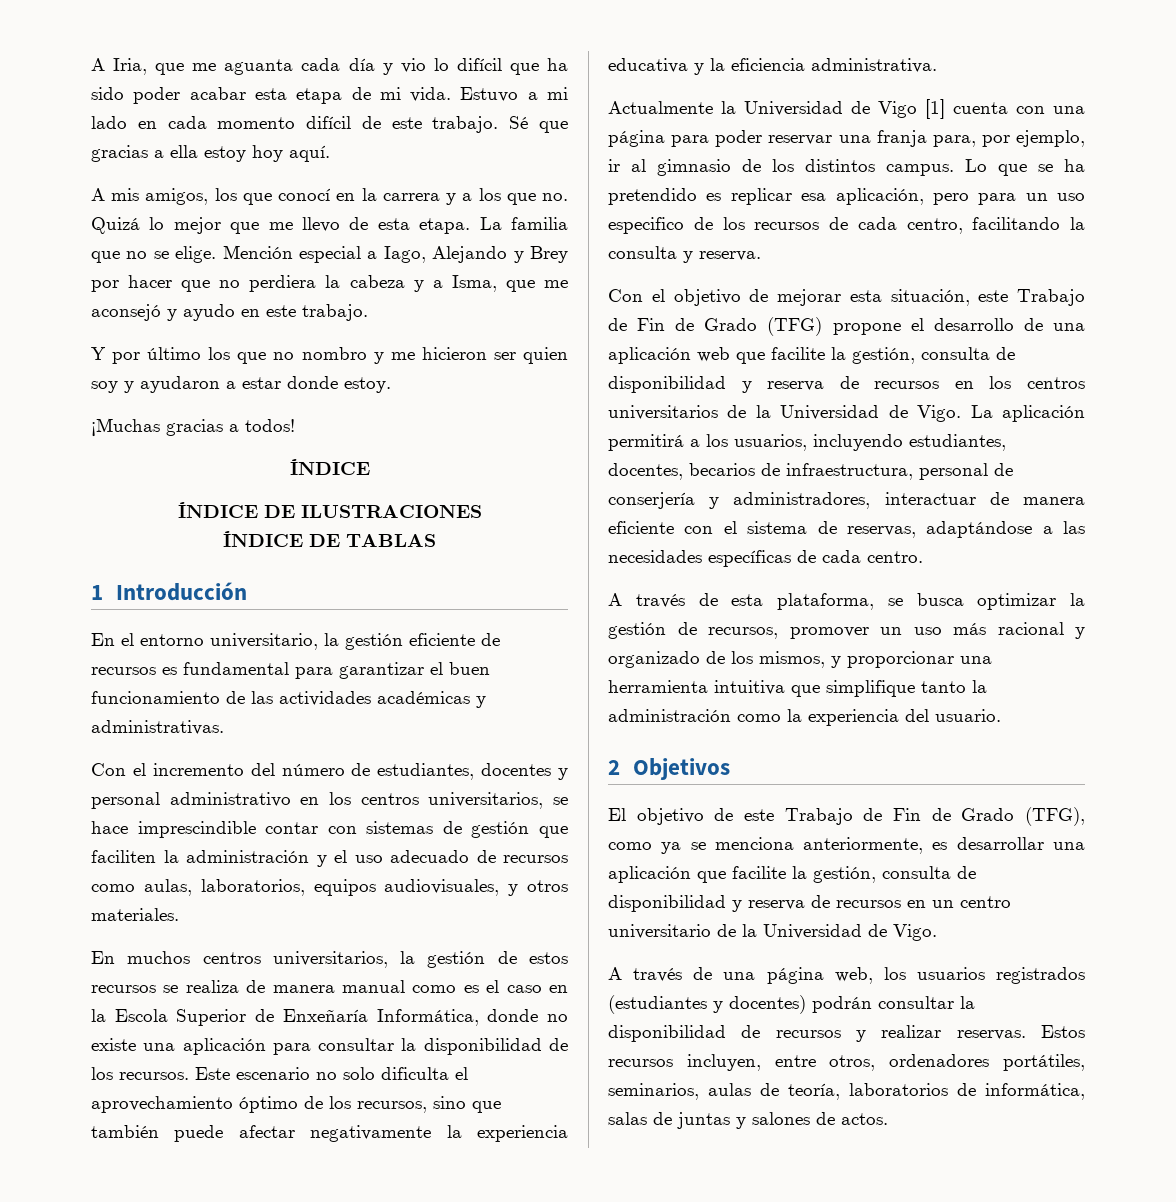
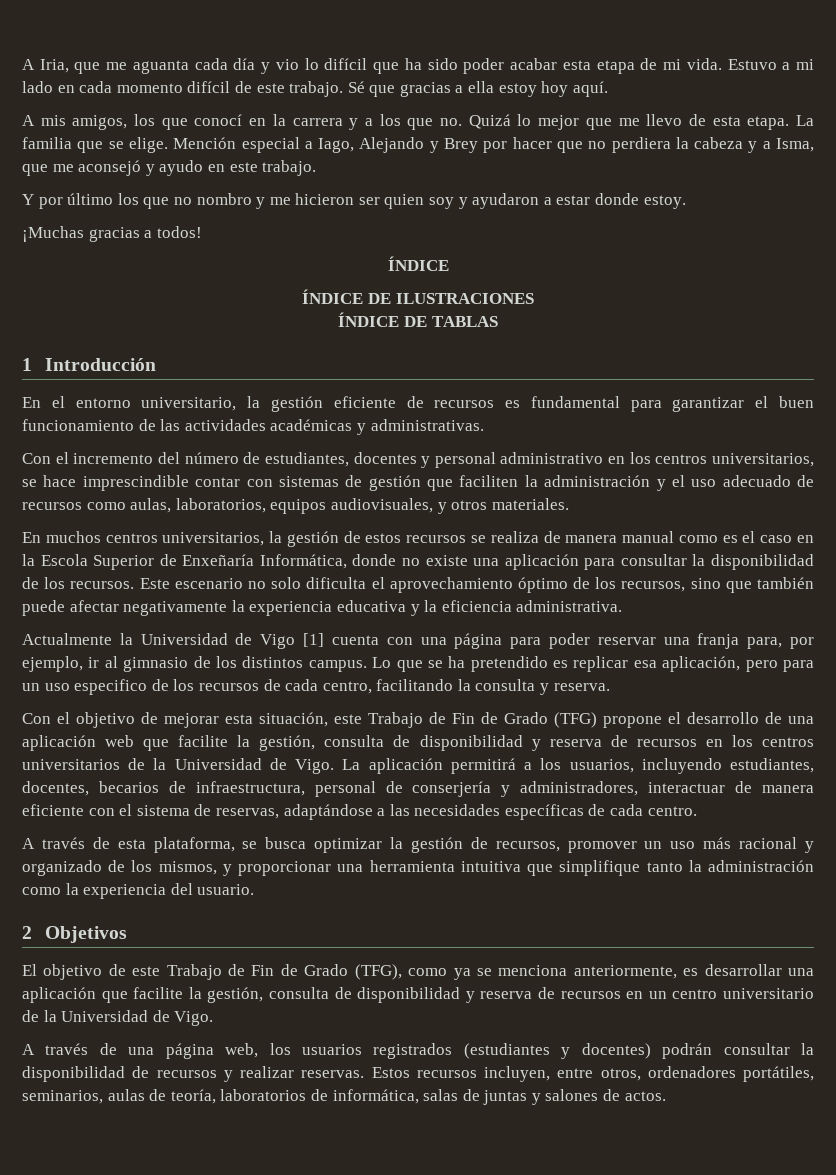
[126,251,148,259] no -> (104, 147) none

